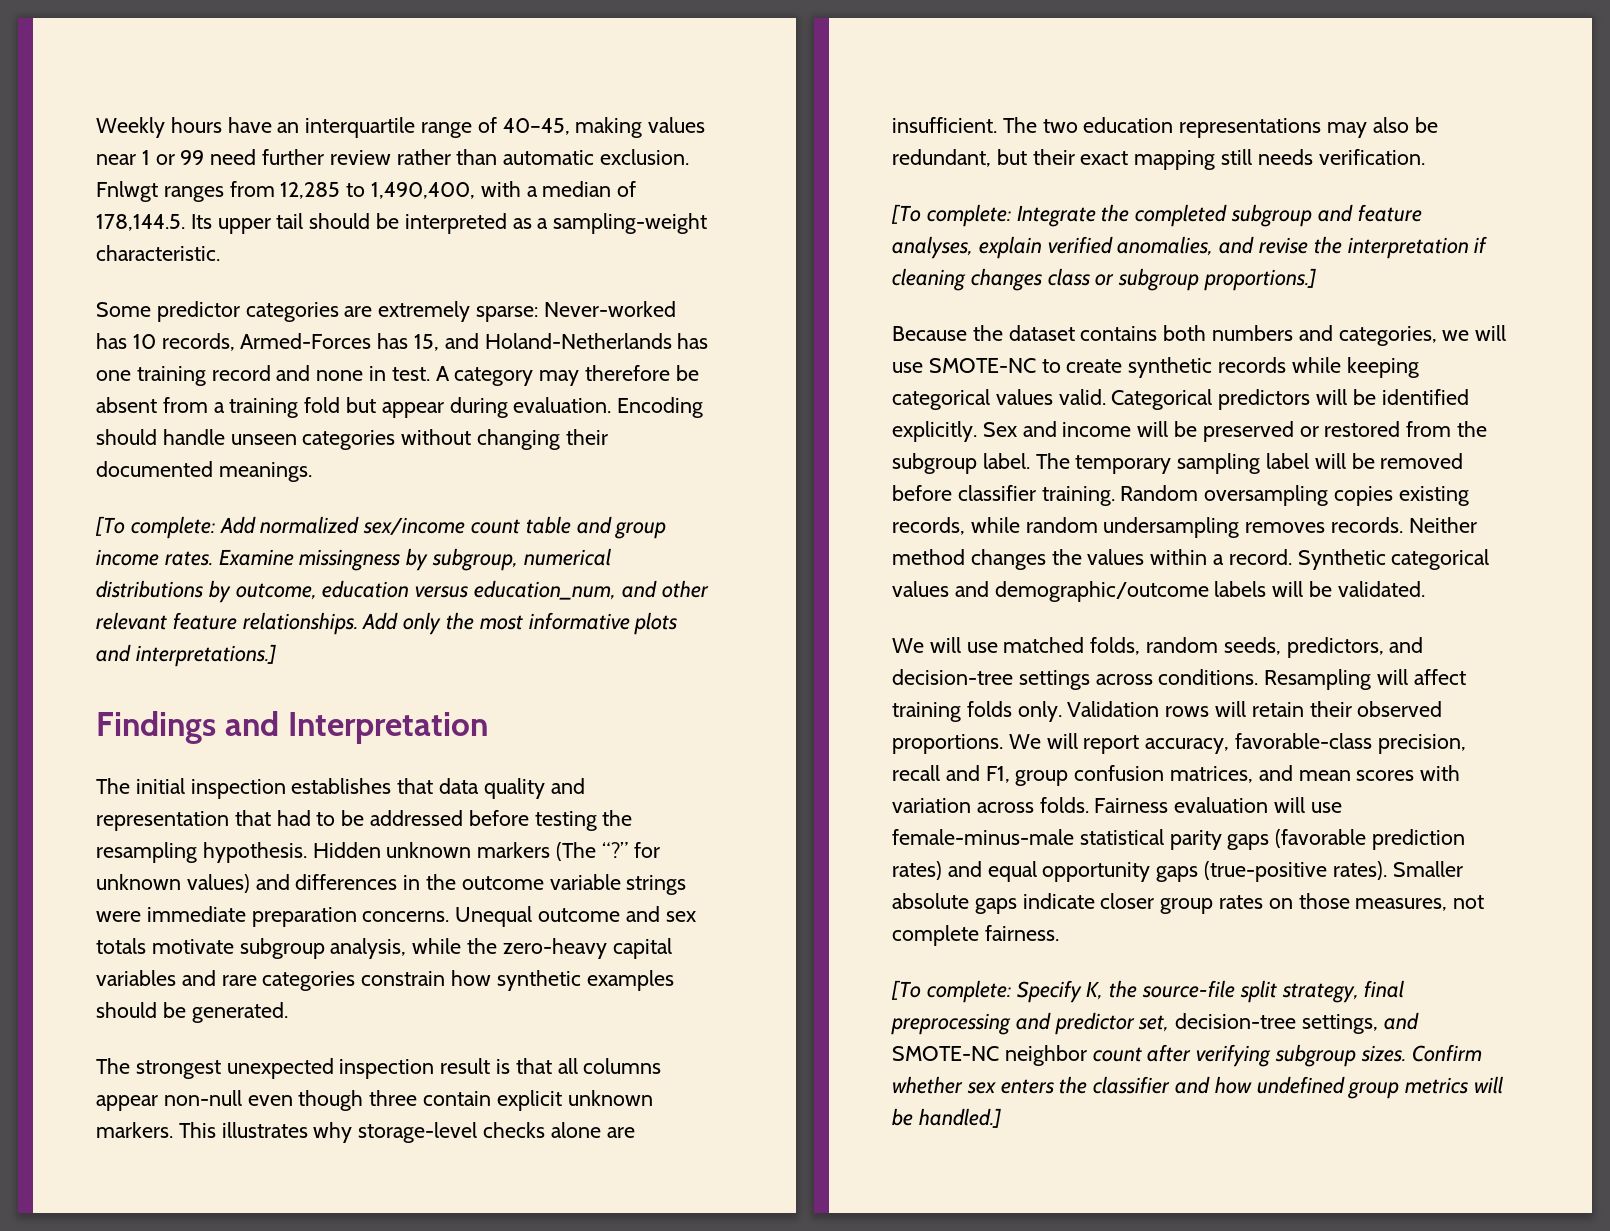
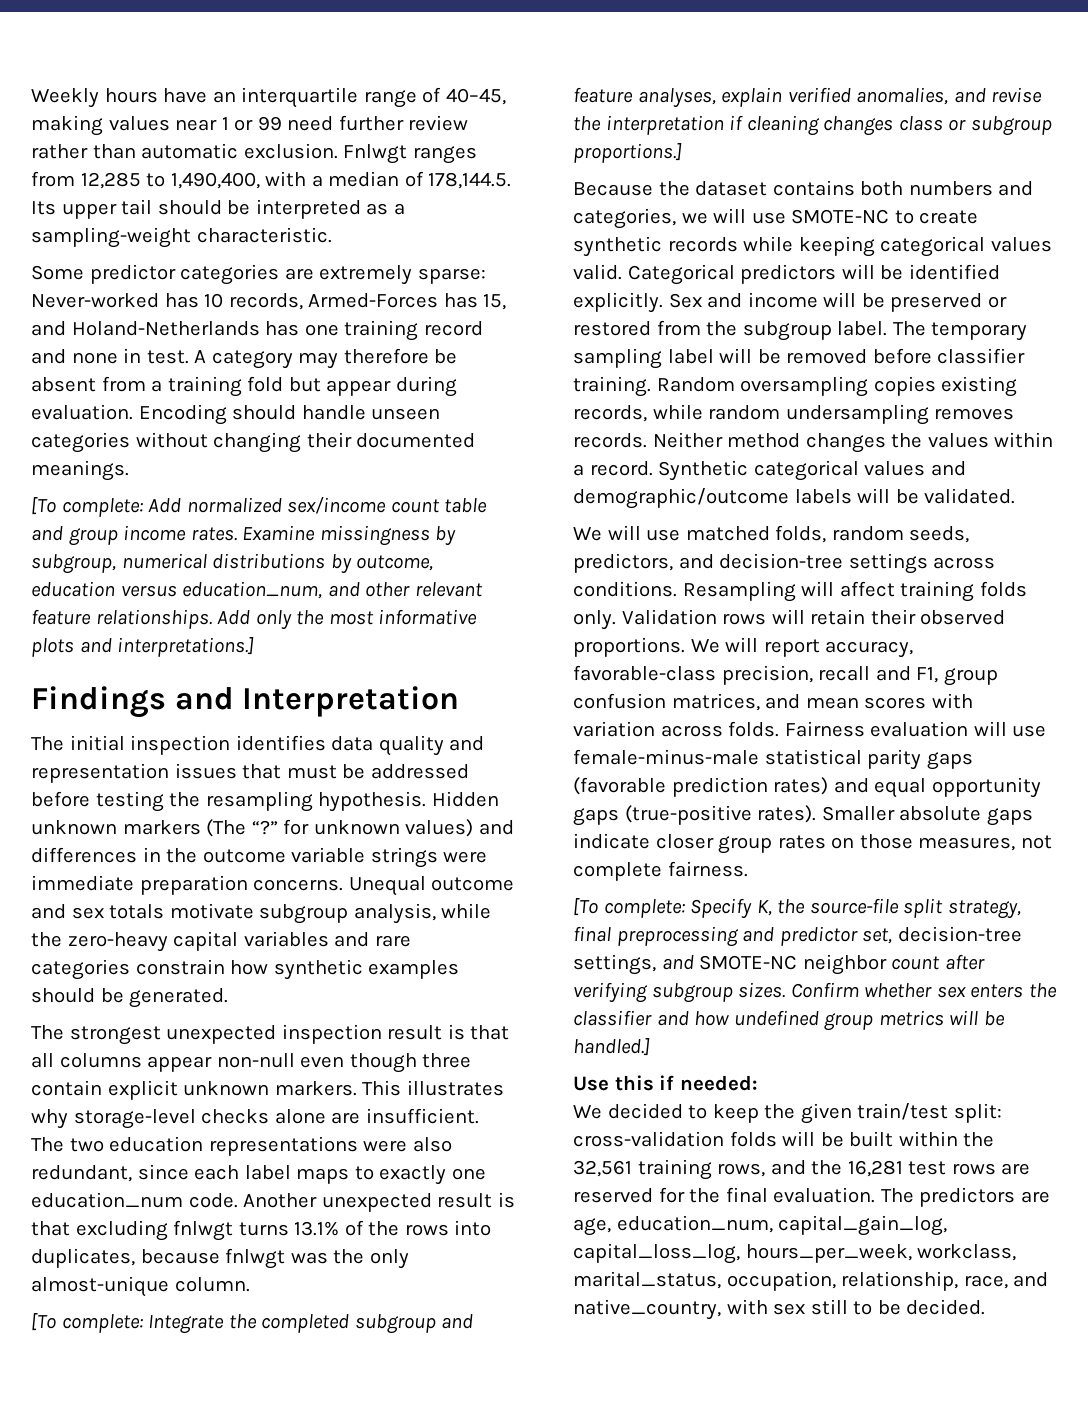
[291,778,434,794] establishes that -> [235,735,326,751] identifies
[234,810,336,826] that had to -> [174,763,337,779] issues that must
[1327,117,1438,138] [892,149,1425,170] may also be redundant, but their exact mapping still needs verification. -> [363,1137,452,1152] [31,1164,486,1185] [31,1192,515,1212] [31,1220,492,1241] [31,1248,409,1269] [31,1276,250,1297] were also redundant, since each label maps to exactly one education_num code. Another unexpected result is that excluding fnlwgt turns 13.1% of the rows into duplicates, because fnlwgt was the only almost-unique column.
(1001, 1118) none -> [573,1075,758,1091] [573,1103,1002,1124] [573,1131,995,1147] [573,1159,1031,1180] [573,1187,1050,1207] [573,1215,948,1236] [573,1243,1017,1264] [573,1271,1049,1291] [573,1299,986,1320] // Use this if needed: // We decided to keep the given train/test split: cross-validation folds will be built within the 32,561 training rows, and the 16,281 test rows are reserved for the final evaluation. The predictors are age, education_num, capital_gain_log, capital_loss_log, hours_per_week, workclass, marital_status, occupation, relationship, race, and native_country, with sex still to be decided.

